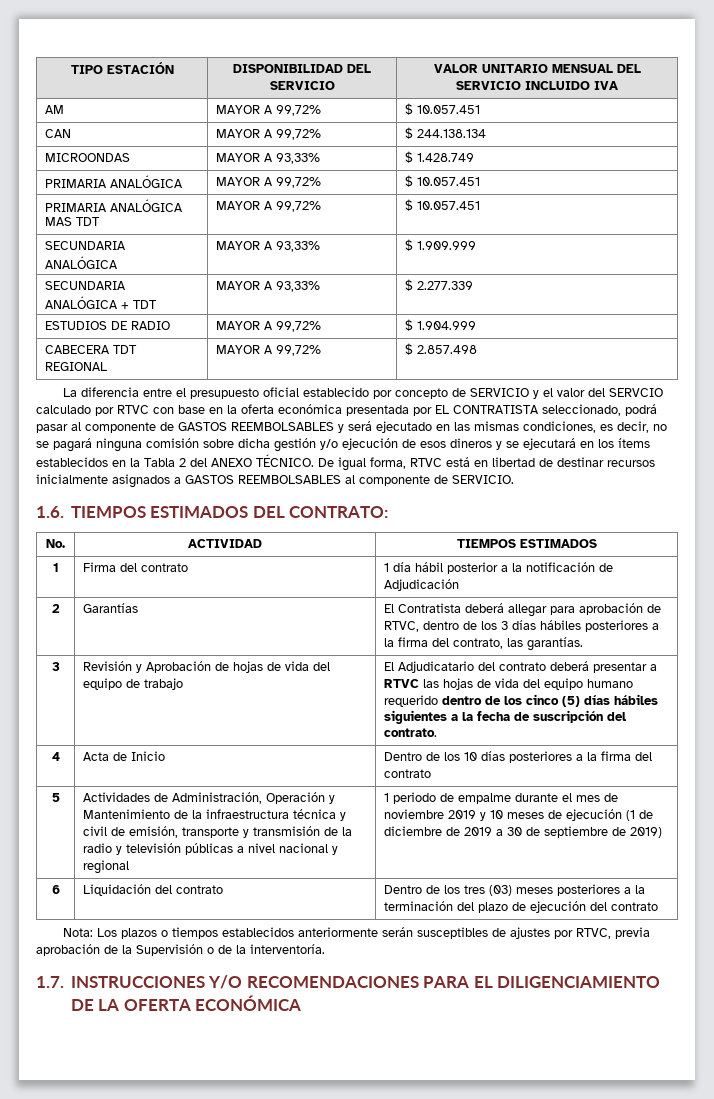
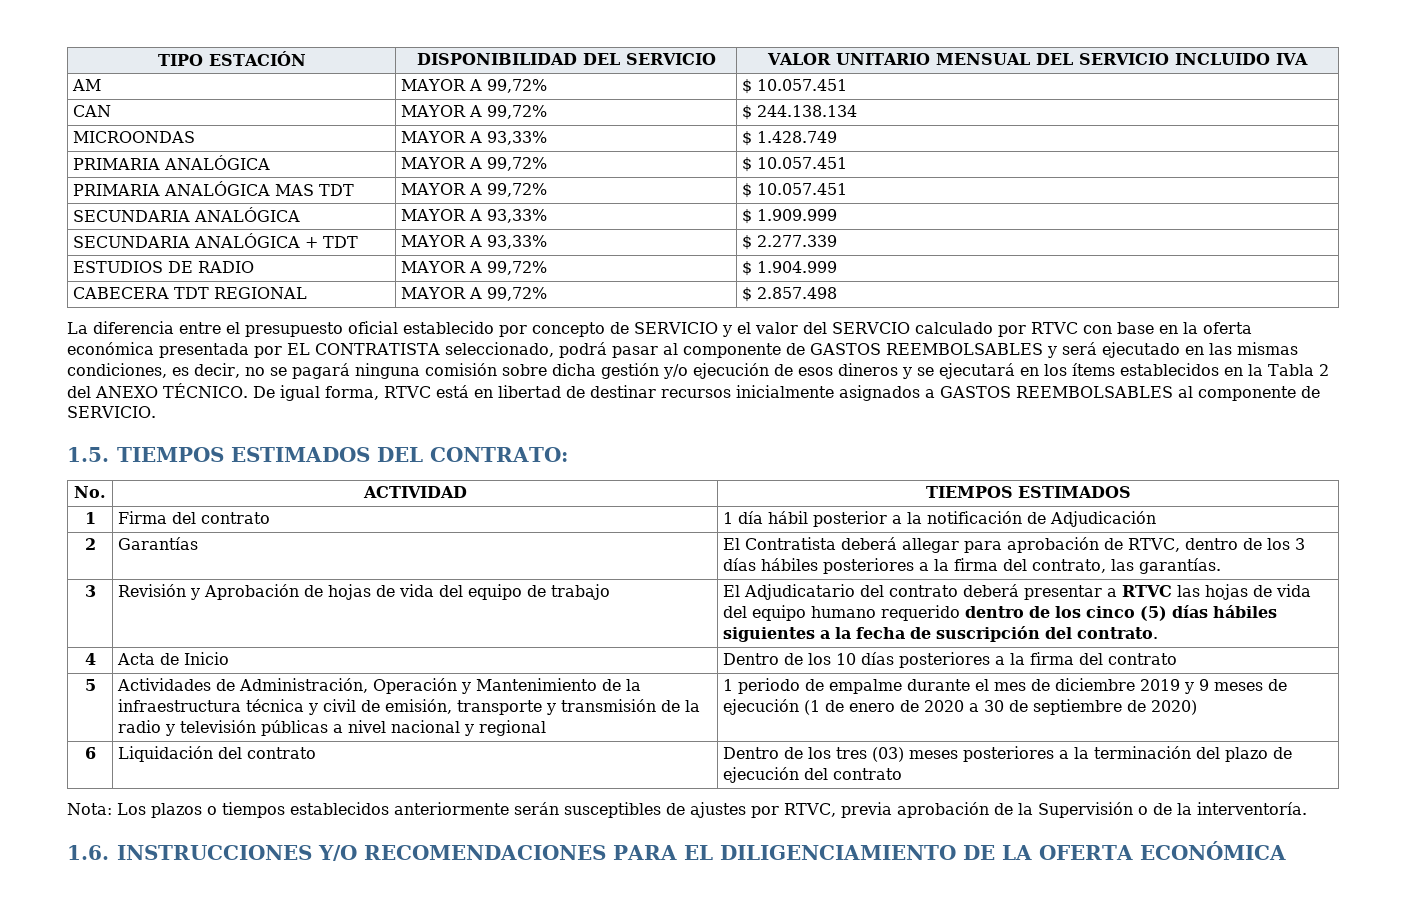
[36,506,64,518] 1.6. -> [67,447,109,462] 1.5.
[384,809,445,819] noviembre -> [1055,678,1136,691] diciembre
[490,810,504,819] 10 -> [1199,679,1210,691] 9
[384,826,493,836] diciembre de 2019 -> [849,700,965,712] enero de 2020
[630,827,663,838] 2019) -> [1151,700,1198,715] 2020)
[36,976,64,988] 1.7. -> [67,845,109,860] 1.6.

